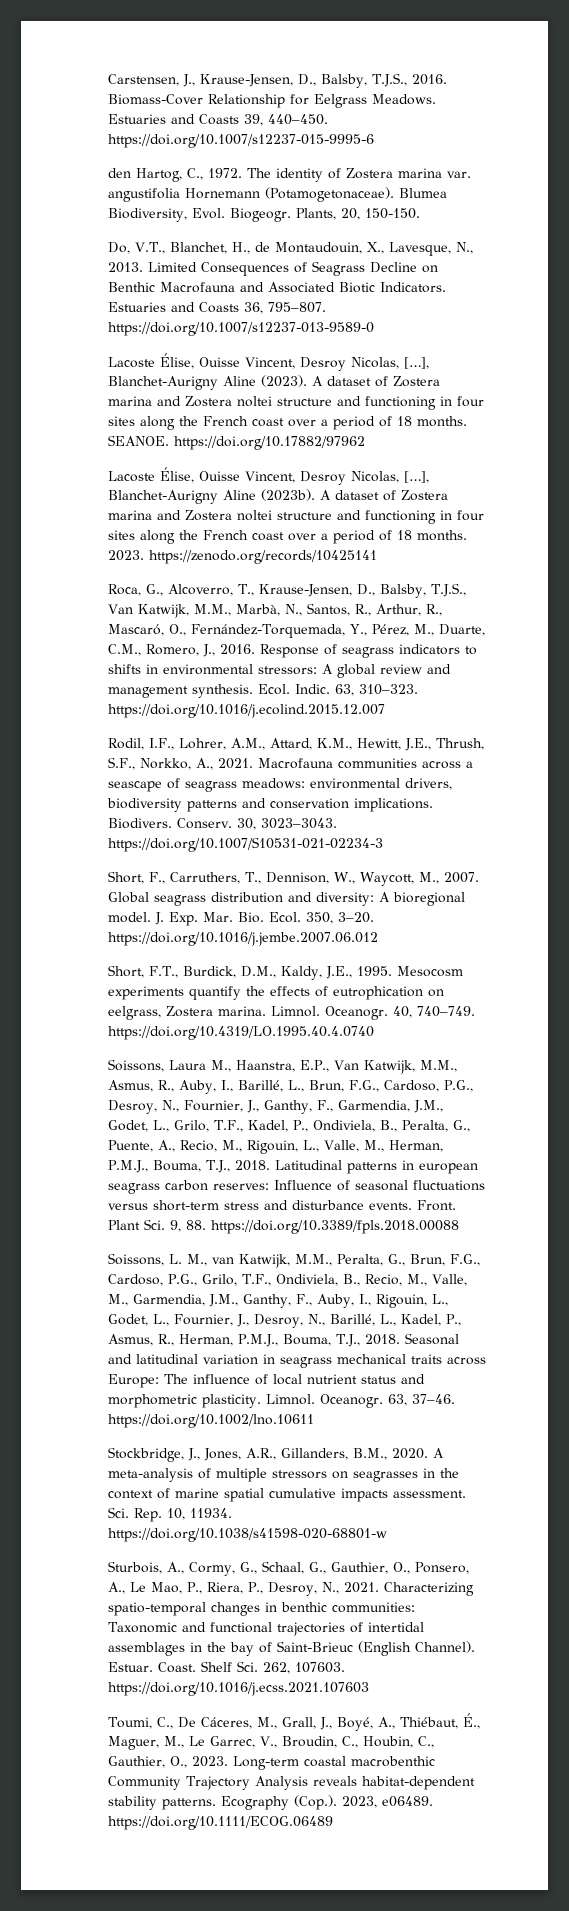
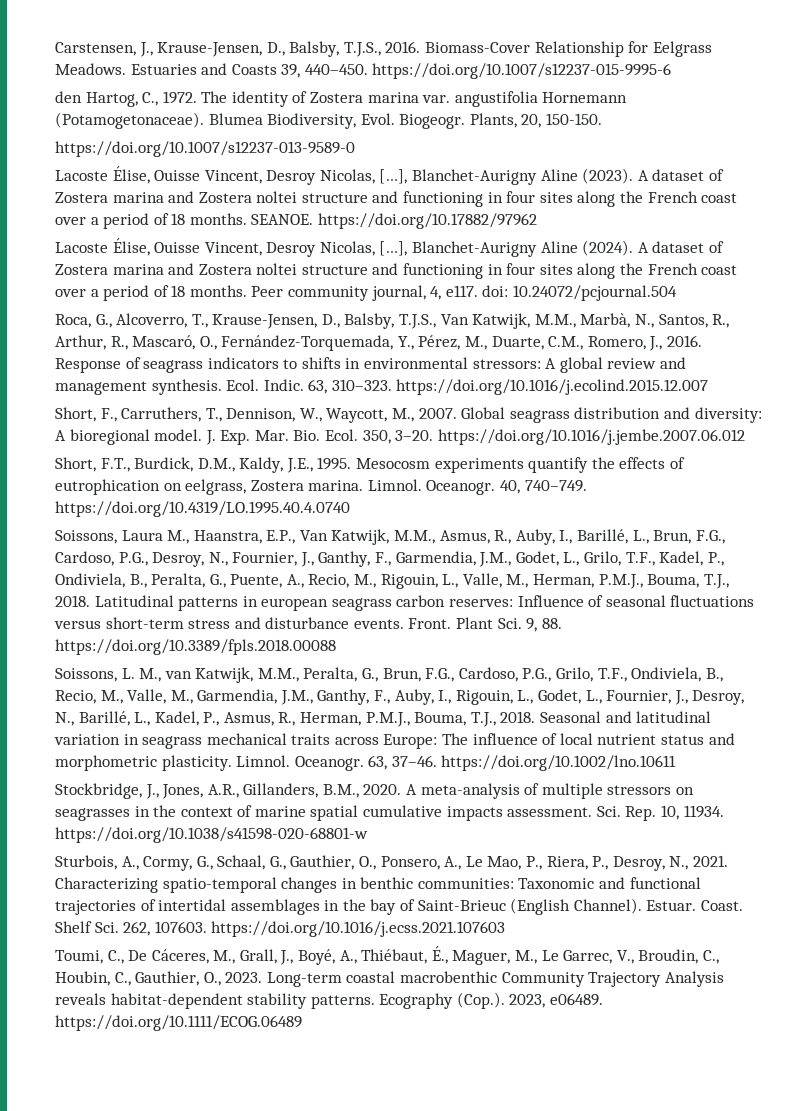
[108,242,474,256] [108,261,439,276] [108,282,447,293] [108,302,327,314] Do, V.T., Blanchet, H., de Montaudouin, X., Lavesque, N., 2013. Limited Consequences of Seagrass Decline on Benthic Macrofauna and Associated Biotic Indicators. Estuaries and Coasts 36, 795–807. -> (603, 119) none
[261,489,316,501] (2023b). -> [582,240,634,256] (2024).
[108,550,378,564] 2023. https://zenodo.org/records/10425141 -> [251,285,677,301] Peer community journal, 4, e117. doi: 10.24072/pcjournal.504
[108,738,485,751] [108,757,474,770] [108,778,453,792] [107,798,434,812] [108,818,338,830] [108,837,384,852] // Rodil, I.F., Lohrer, A.M., Attard, K.M., Hewitt, J.E., Thrush, S.F., Norkko, A., 2021. Macrofauna communities across a seascape of seagrass meadows: environmental drivers, biodiversity patterns and conservation implications. Biodivers. Conserv. 30, 3023–3043. https://doi.org/10.1007/S10531-021-02234-3 -> (709, 387) none

